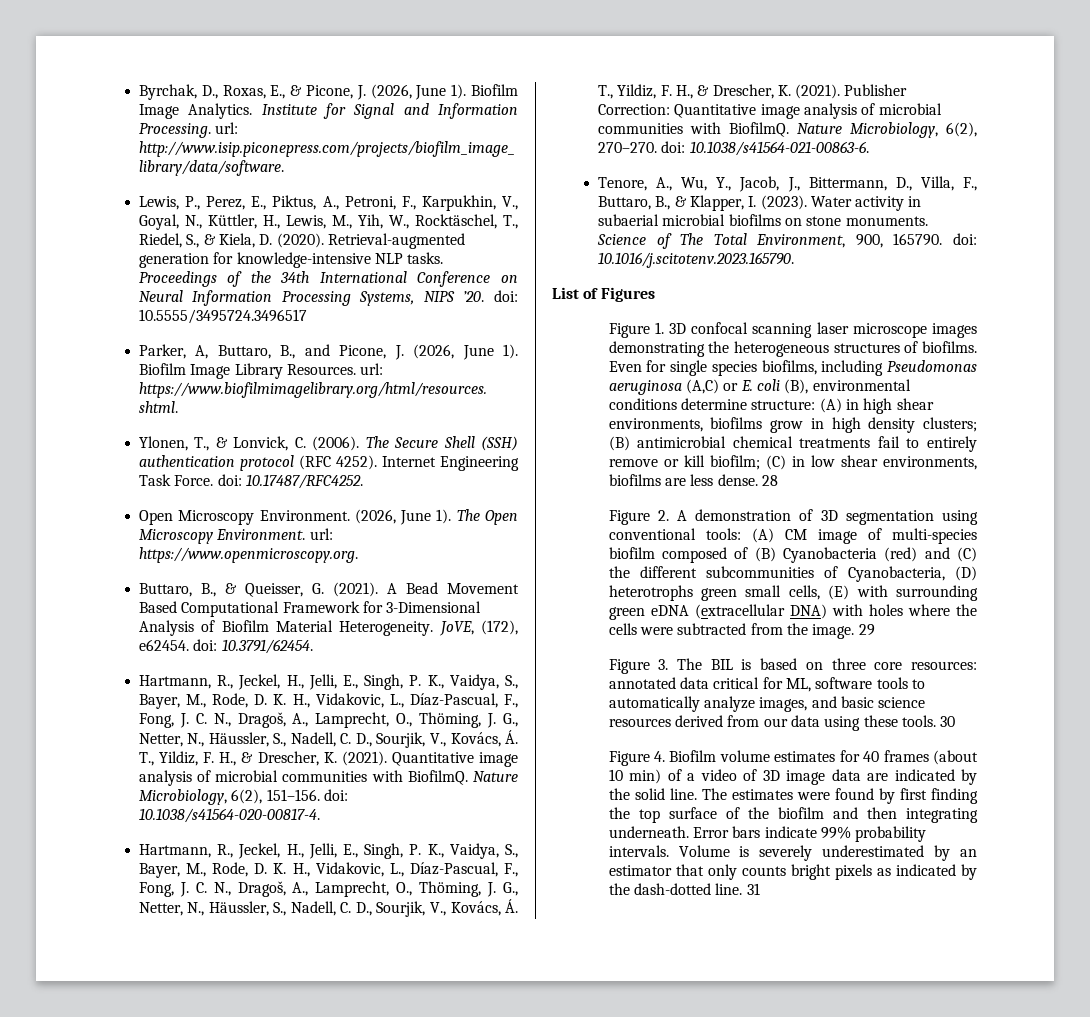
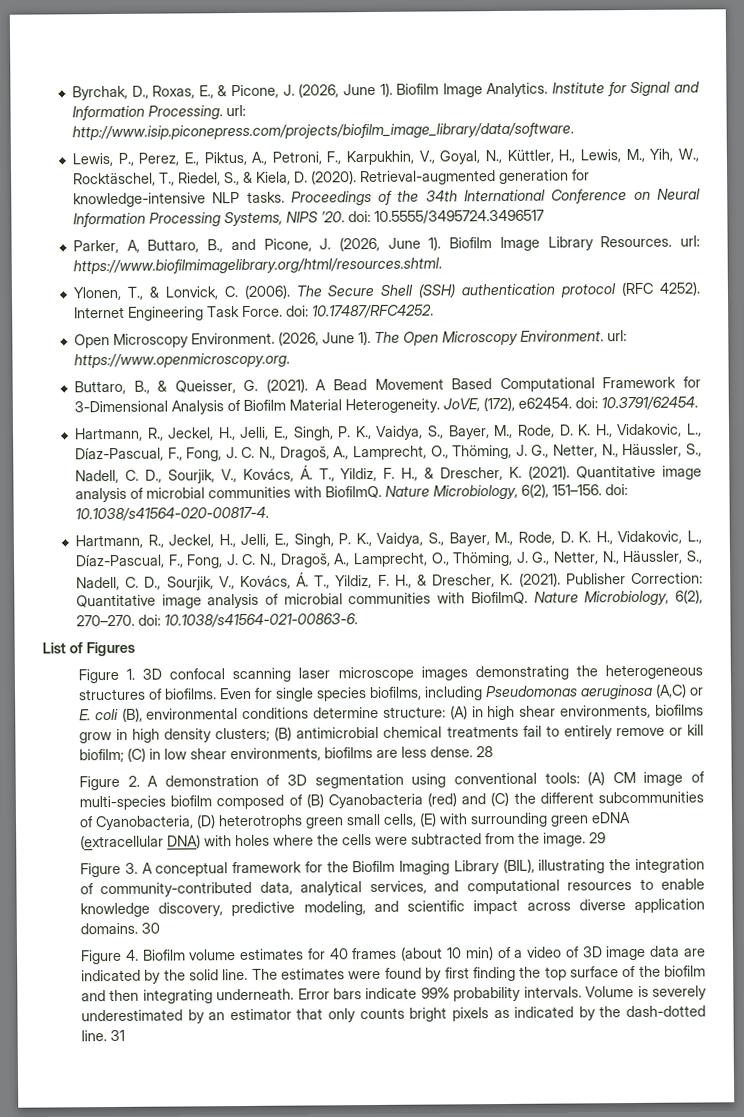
[597,176,977,192] [597,195,922,211] [597,214,928,226] [596,233,977,249] [597,252,794,268] // Tenore, A., Wu, Y., Jacob, J., Bittermann, D., Villa, F., Buttaro, B., & Klapper, I. (2023). Water activity in subaerial microbial biofilms on stone monuments. Science of The Total Environment, 900, 165790. doi: 10.1016/j.scitotenv.2023.165790. -> (358, 620) none
[677,658,977,670] [608,677,925,692] [608,696,926,712] [608,715,936,731] The BIL is based on three core resources: annotated data critical for ML, software tools to automatically analyze images, and basic science resources derived from our data using these tools. -> [141,858,705,877] [79,878,705,898] [79,898,706,918] [79,922,138,935] A conceptual framework for the Biofilm Imaging Library (BIL), illustrating the integration of community-contributed data, analytical services, and computational resources to enable knowledge discovery, predictive modeling, and scientific impact across diverse application domains.

